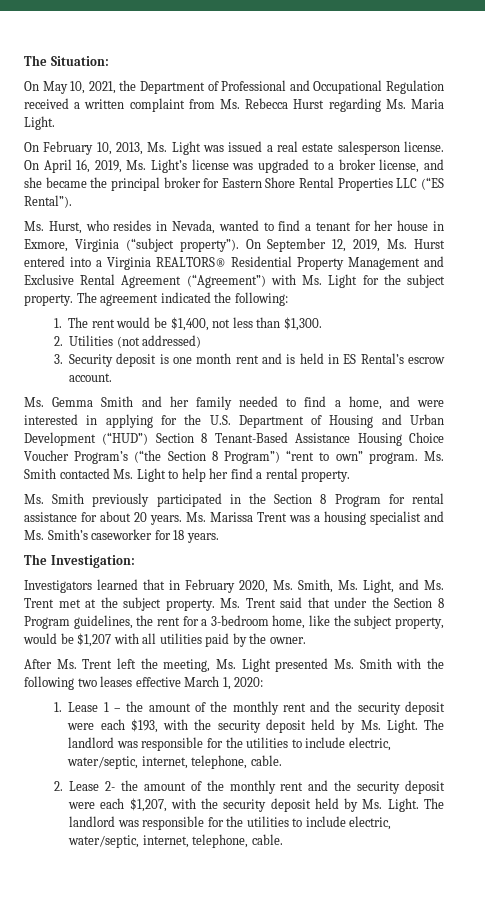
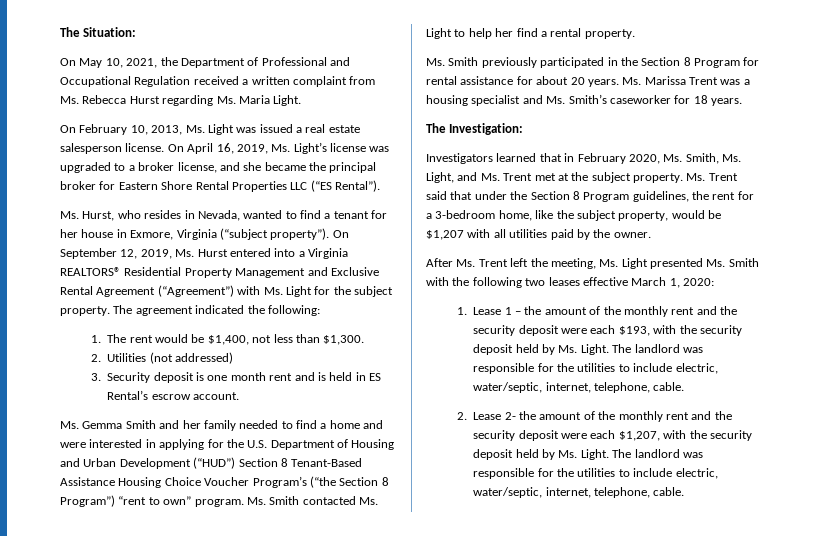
[348,396,382,410] home, -> [329,420,360,429] home

